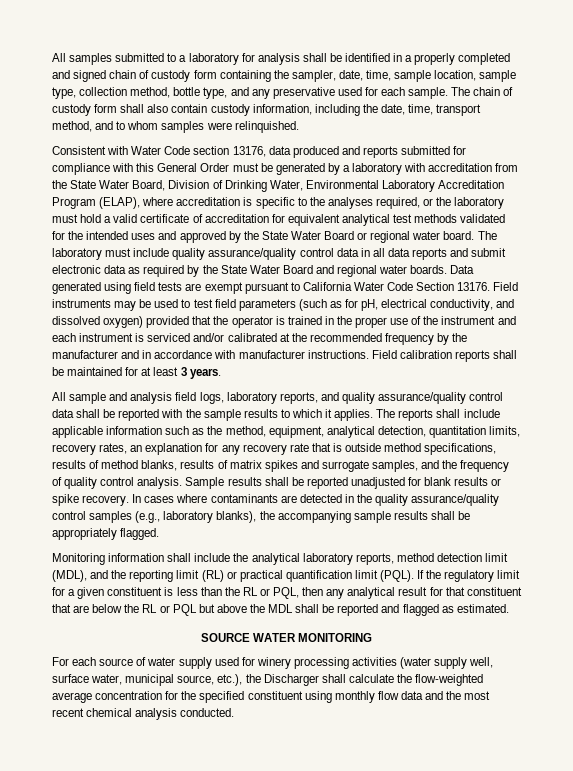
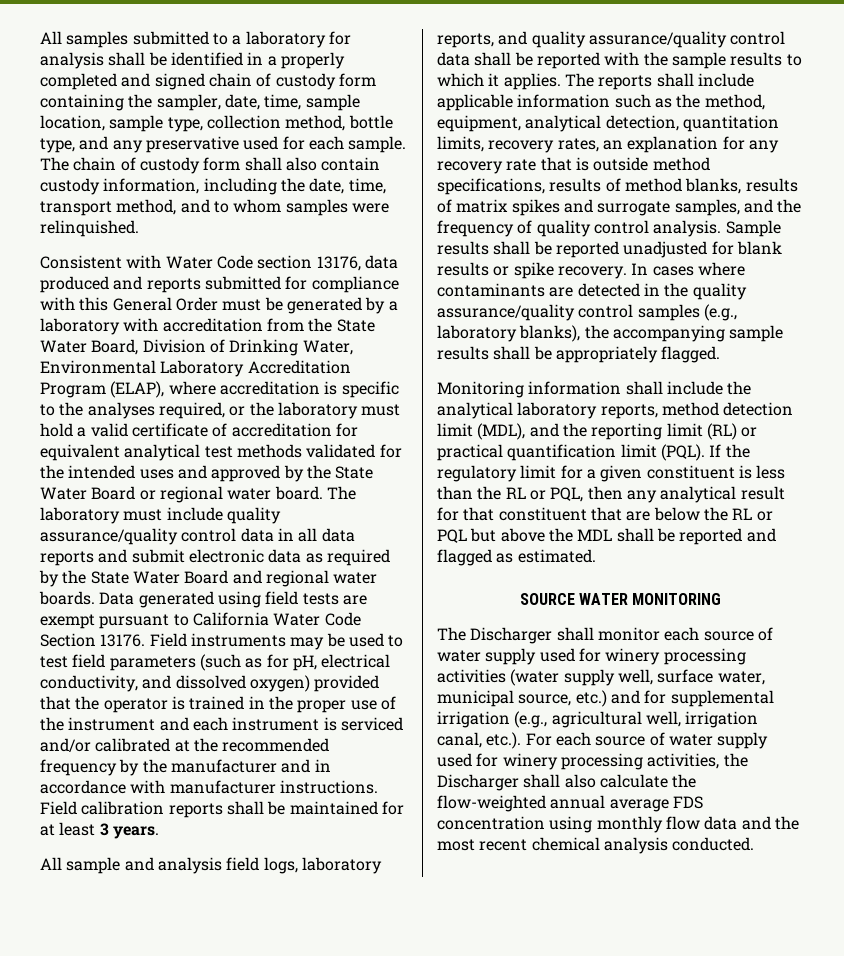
[52,657,69,666] For -> [437,627,660,644] The Discharger shall monitor
[217,674,243,686] etc.), -> [575,690,774,707] [437,711,759,728] [437,732,769,749] [437,753,720,770] etc.) and for supplemental irrigation (e.g., agricultural well, irrigation canal, etc.). For each source of water supply used for winery processing activities,
(346, 678) none -> [564,774,596,788] also
[52,691,303,703] average concentration for the specified constituent -> [550,795,703,812] [437,816,545,830] annual average FDS concentration

